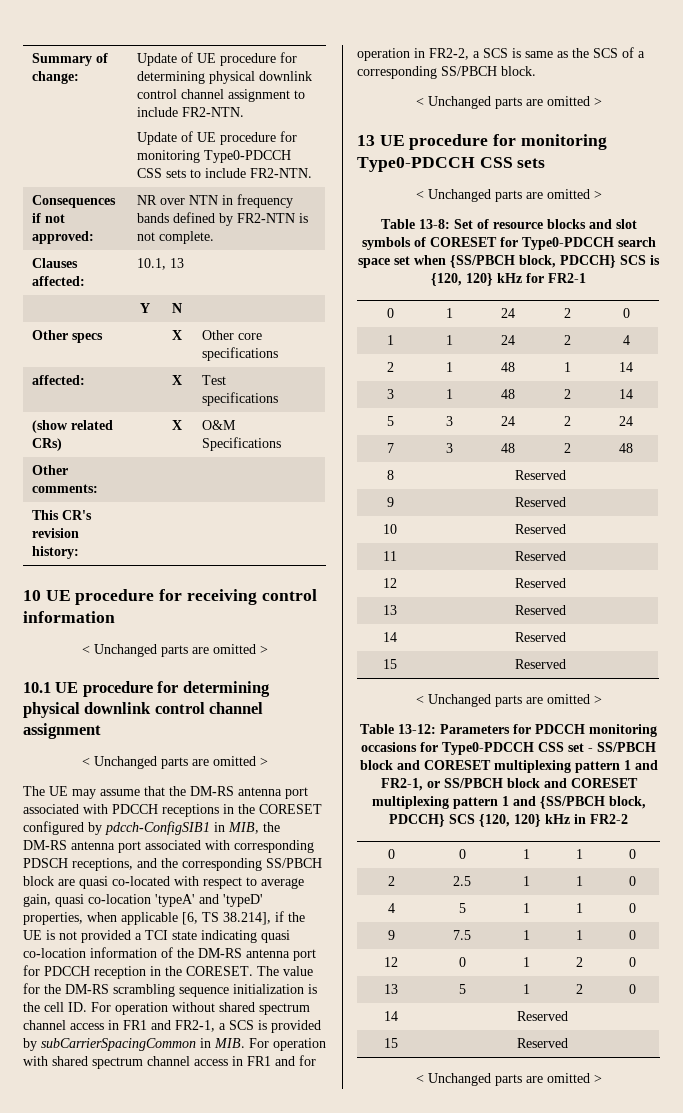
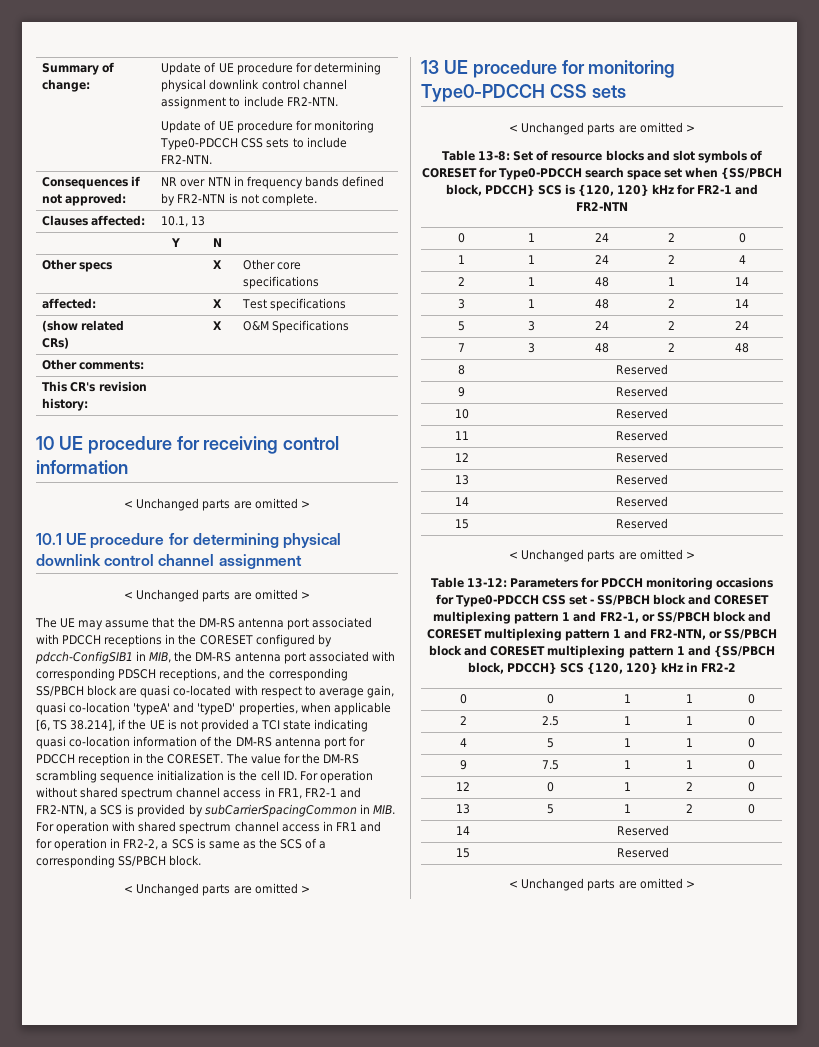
[123,1020,215,1032] FR1 and FR2-1, -> [277,787,361,799] [36,805,87,816] FR1, FR2-1 and FR2-NTN,
(586, 278) none -> [735,184,759,195] [576,202,628,211] and FR2-NTN
(536, 801) none -> [650,629,778,640] [429,645,711,658] FR2-NTN, or SS/PBCH block and CORESET multiplexing pattern 1 and

